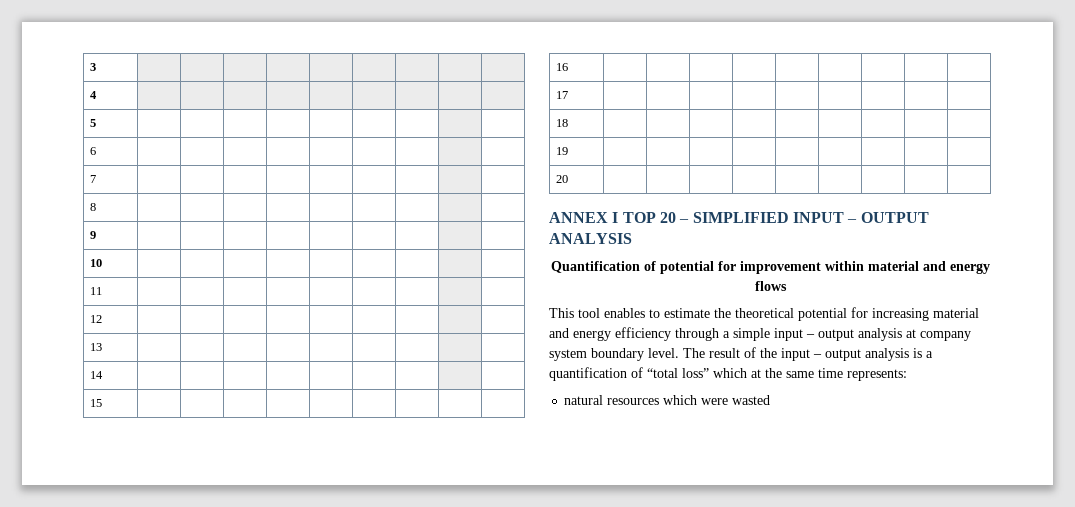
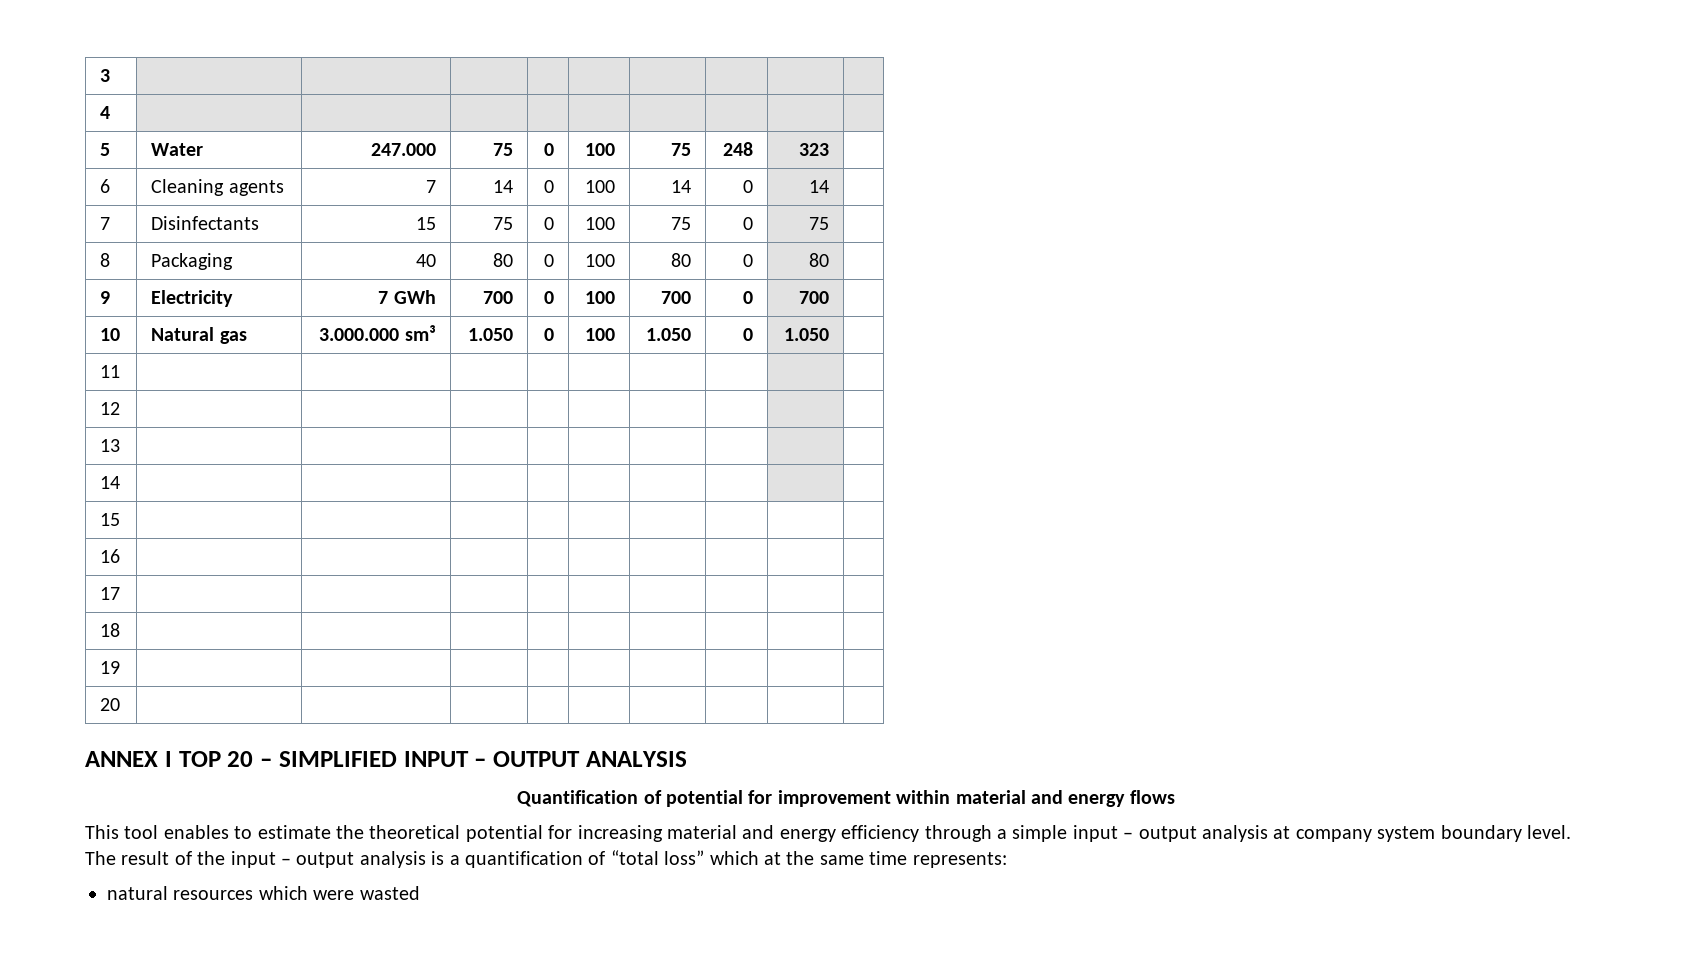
[90,147,97,155] [90,175,97,183] [90,203,97,211] [90,231,97,239] [90,259,103,267] | | | | | | | | // 6 | | | | | | | | | // 7 | | | | | | | | | // 8 | | | | | | | | | // 9 | | | | | | | | | // 10 | | | | | | | | -> [151,143,204,156] [370,143,436,156] [492,143,513,156] [543,143,554,156] [584,143,615,156] [670,143,691,156] [722,142,753,156] [798,143,829,156] [100,179,111,193] [151,179,284,196] [425,180,436,193] [492,180,513,193] [543,180,554,193] [584,180,615,193] [670,180,691,193] [742,180,753,193] [808,180,829,193] [100,217,111,230] [151,216,260,230] [415,217,436,230] [492,217,513,230] [543,217,554,230] [584,217,615,230] [670,217,691,230] [742,217,753,230] [808,217,829,230] [100,253,111,267] [151,253,234,270] [415,254,436,267] [492,253,513,267] [543,254,554,267] [584,254,615,267] [670,253,691,267] [742,254,753,267] [808,253,829,267] [100,291,111,304] [151,290,234,307] [378,290,436,304] [482,291,513,304] [543,291,554,304] [584,291,615,304] [660,291,691,304] [742,291,753,304] [798,291,829,304] [100,328,121,341] [151,327,247,344] [319,325,436,341] [467,328,513,341] [543,328,554,341] [584,328,615,341] [645,328,691,341] [742,328,753,341] [783,328,829,341] Water | 247.000 | 75 | 0 | 100 | 75 | 248 | 323 | // 6 | Cleaning agents | 7 | 14 | 0 | 100 | 14 | 0 | 14 | // 7 | Disinfectants | 15 | 75 | 0 | 100 | 75 | 0 | 75 | // 8 | Packaging | 40 | 80 | 0 | 100 | 80 | 0 | 80 | // 9 | Electricity | 7 GWh | 700 | 0 | 100 | 700 | 0 | 700 | // 10 | Natural gas | 3.000.000 sm³ | 1.050 | 0 | 100 | 1.050 | 0 | 1.050

